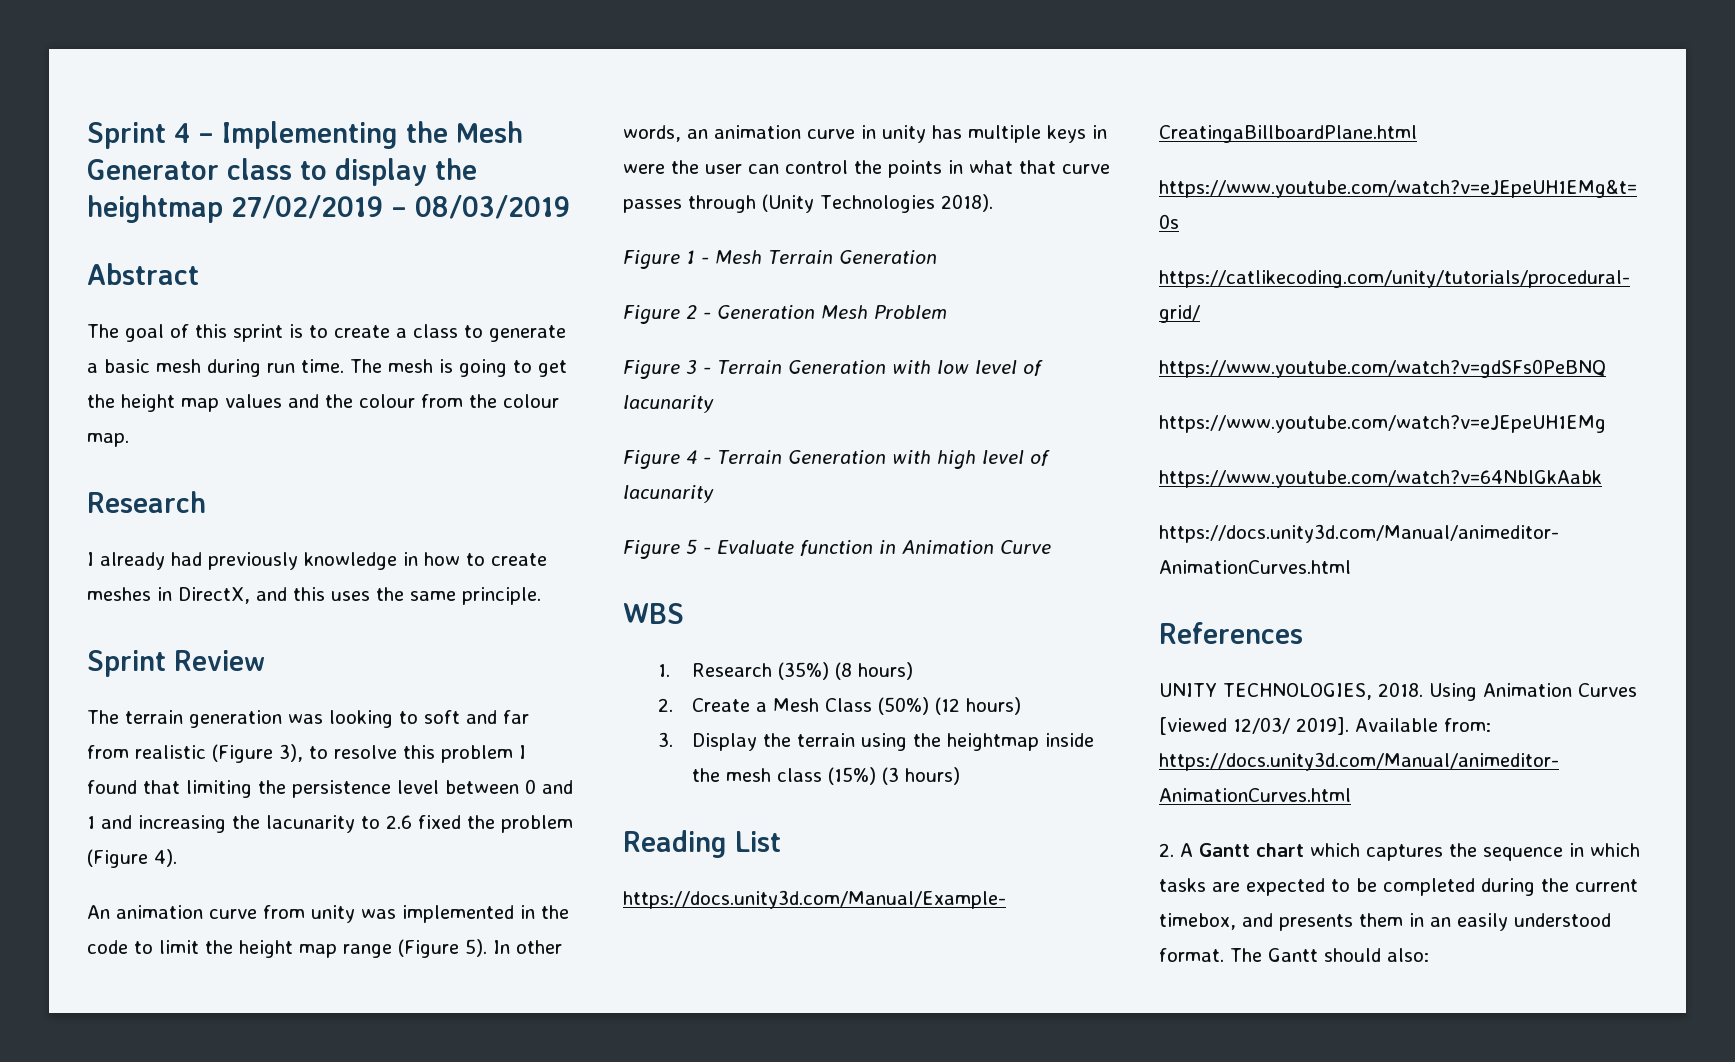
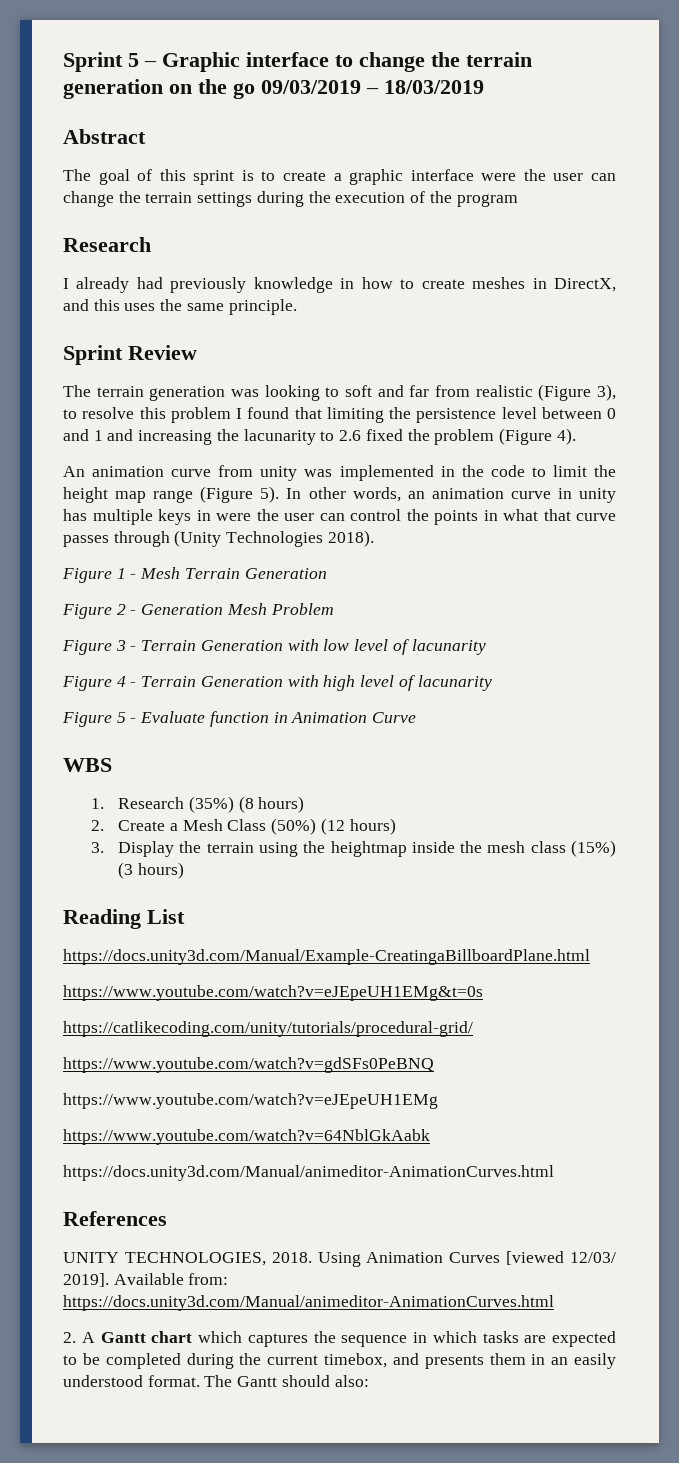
[87,121,523,149] [87,158,477,186] [87,195,570,223] Sprint 4 – Implementing the Mesh Generator class to display the heightmap 27/02/2019 – 08/03/2019 -> [63,52,532,72] [63,79,484,99] Sprint 5 – Graphic interface to change the terrain generation on the go 09/03/2019 – 18/03/2019
[413,324,566,342] [87,359,567,377] [87,394,559,412] [87,433,129,447] class to generate a basic mesh during run time. The mesh is going to get the height map values and the colour from the colour map. -> [349,169,616,185] [63,191,518,207] graphic interface were the user can change the terrain settings during the execution of the program

